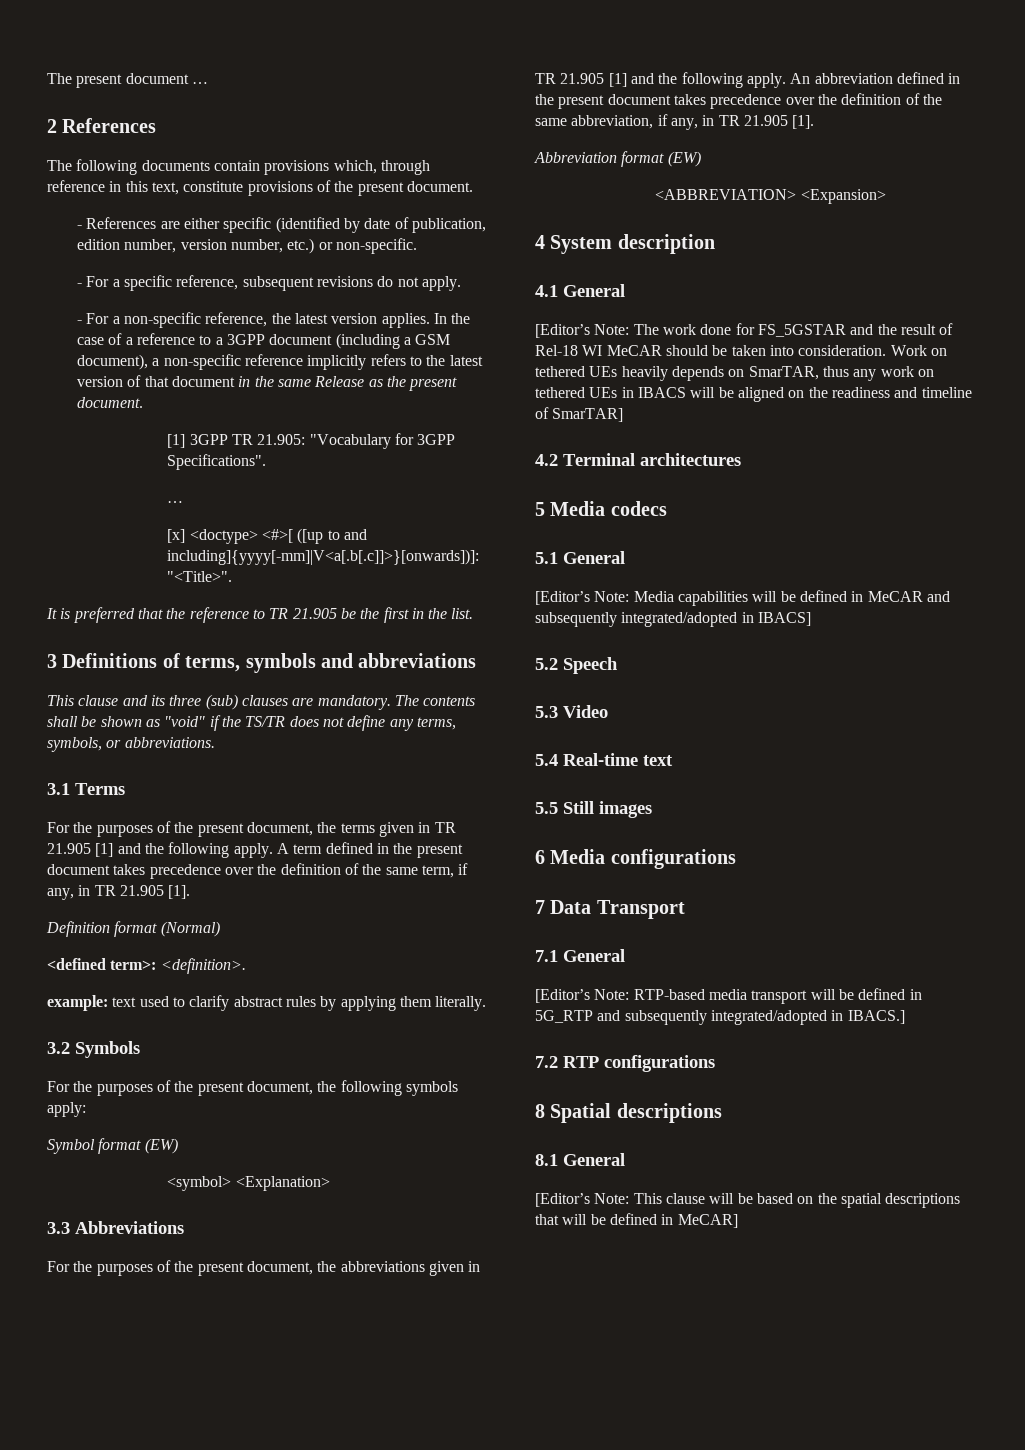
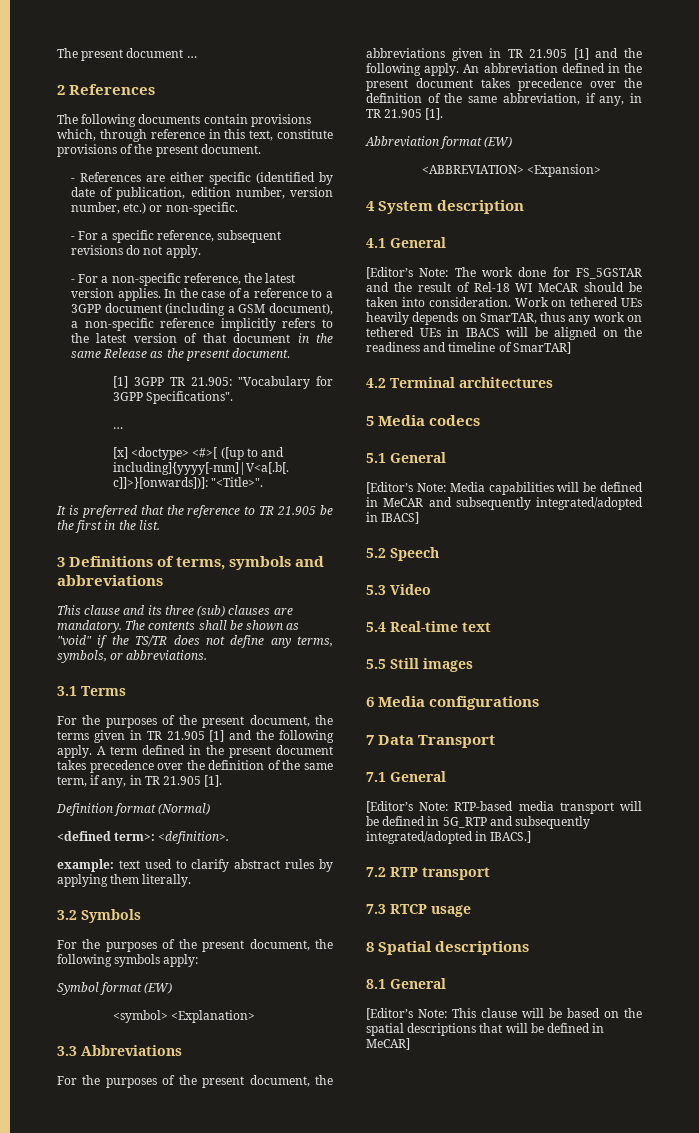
[604,1055,715,1072] configurations -> [422,867,490,880] [366,904,471,917] transport // 7.3 RTCP usage

